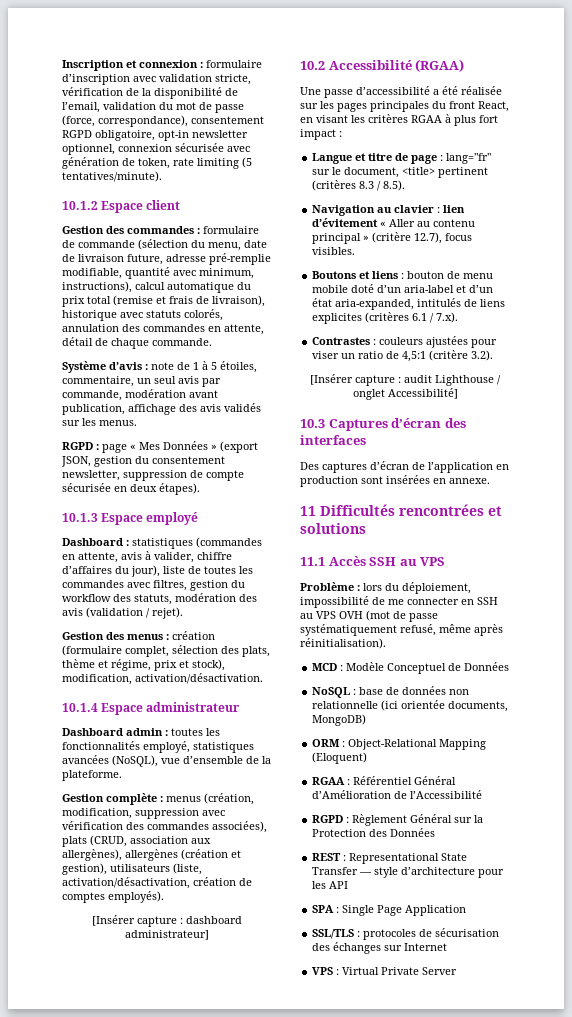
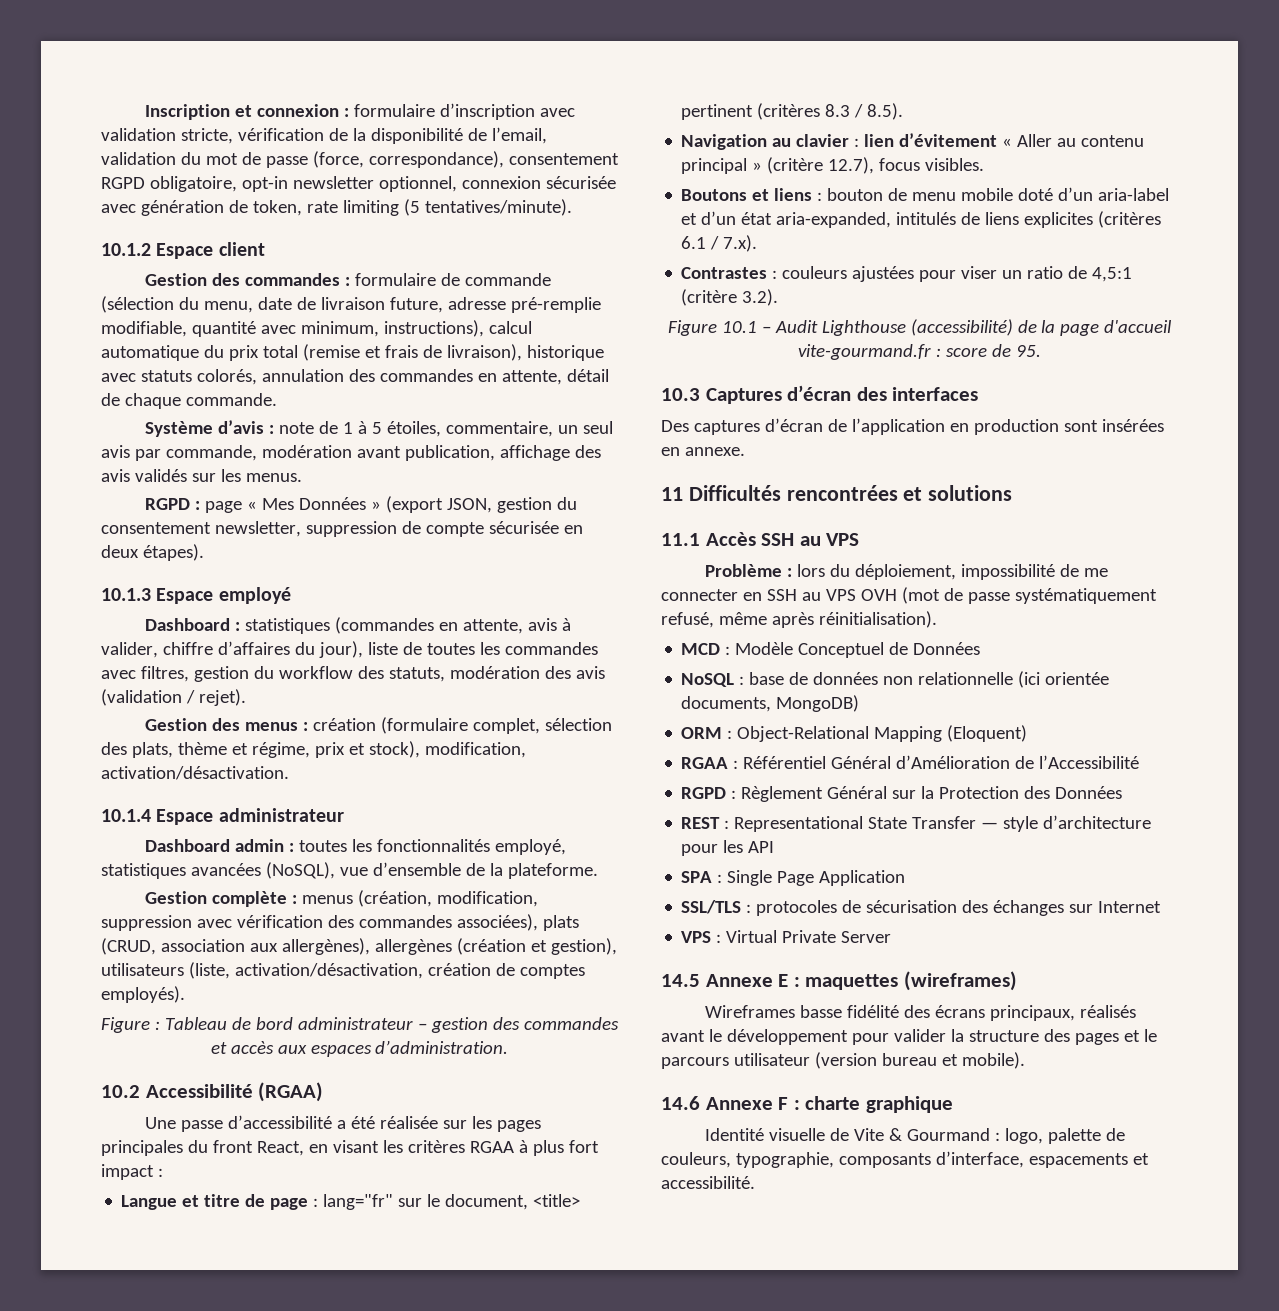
[92,915,242,927] [125,930,209,940] [Insérer capture : dashboard administrateur] -> [101,1017,619,1033] [210,1040,509,1057] Figure : Tableau de bord administrateur – gestion des commandes et accès aux espaces d’administration.
[310,374,501,386] [352,388,458,400] [Insérer capture : audit Lighthouse / onglet Accessibilité] -> [667,319,1173,336] [798,344,1041,360] Figure 10.1 – Audit Lighthouse (accessibilité) de la page d'accueil vite-gourmand.fr : score de 95.
(458, 971) none -> [661,971,1017,991] [705,1005,1137,1021] [661,1029,1157,1045] [661,1052,1025,1069] [661,1096,953,1113] [705,1128,1126,1144] [661,1151,1149,1168] [661,1176,755,1189] // 14.5 Annexe E : maquettes (wireframes) // Wireframes basse fidélité des écrans principaux, réalisés avant le développement pour valider la structure des pages et le parcours utilisateur (version bureau et mobile). // 14.6 Annexe F : charte graphique // Identité visuelle de Vite & Gourmand : logo, palette de couleurs, typographie, composants d’interface, espacements et accessibilité.

